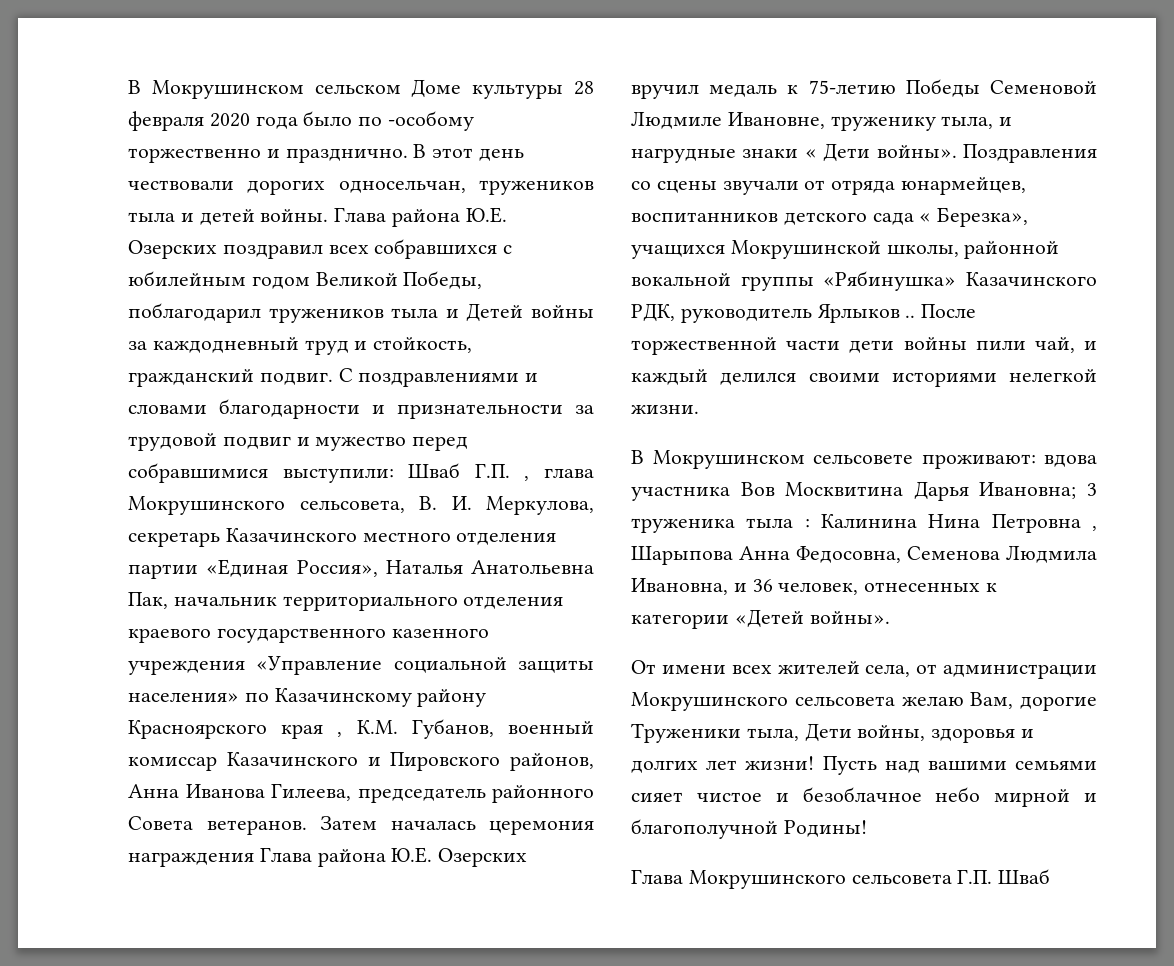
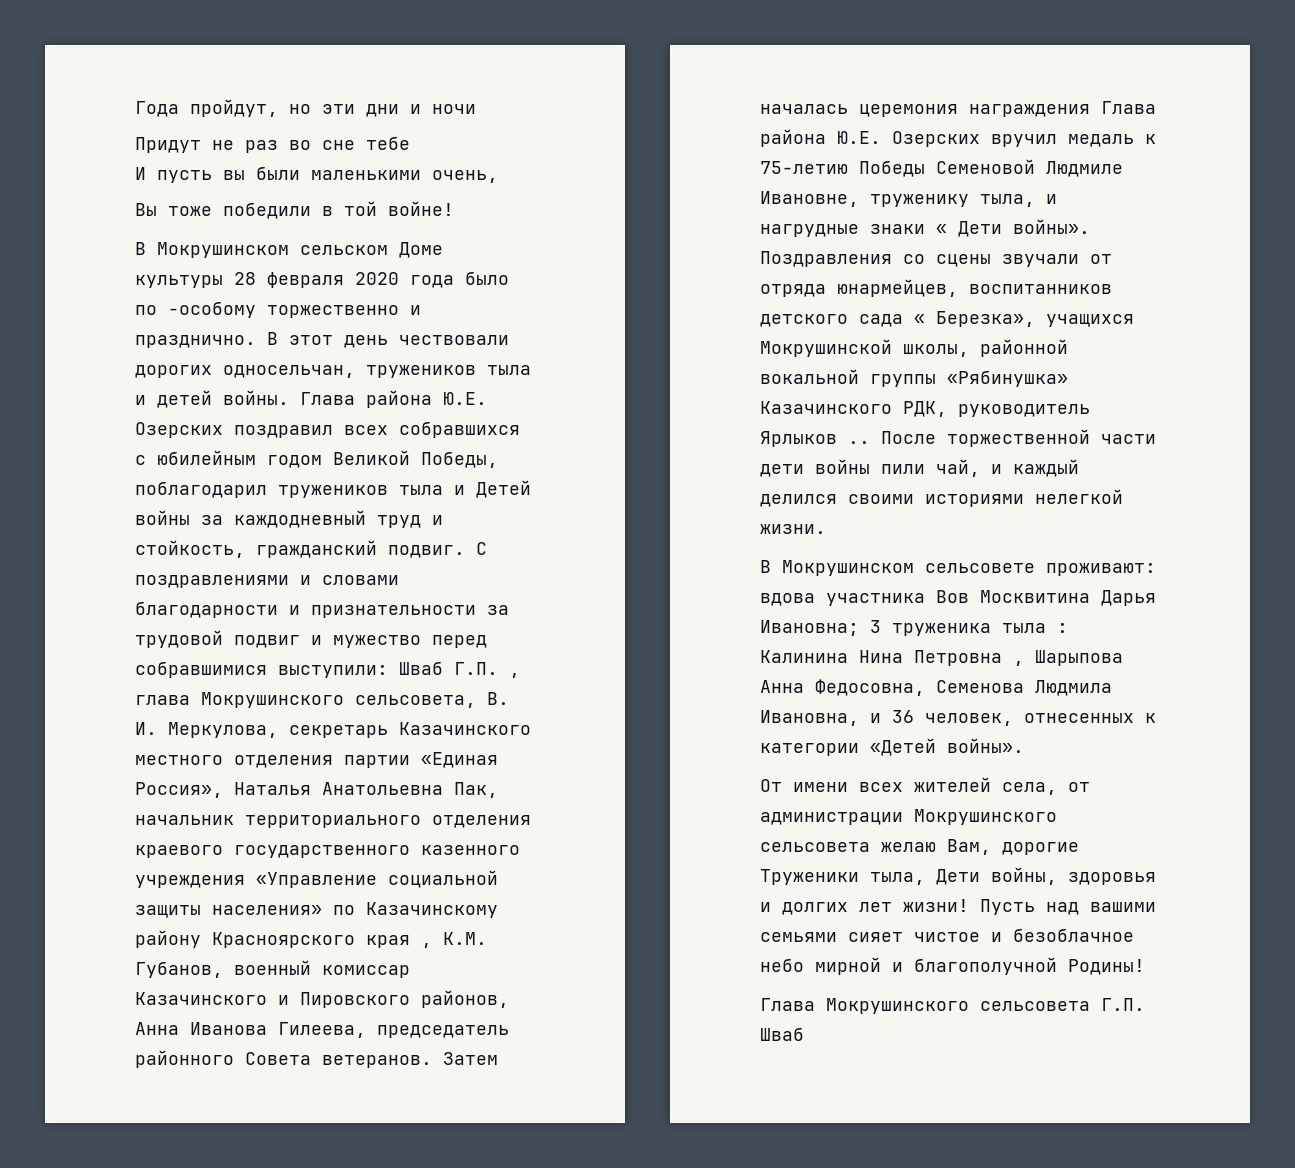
(128, 87) none -> [135,99,476,117] [135,136,410,153] [135,166,498,183] [135,201,454,219] Года пройдут, но эти дни и ночи // Придут не раз во сне тебе // И пусть вы были маленькими очень, // Вы тоже победили в той войне! //

